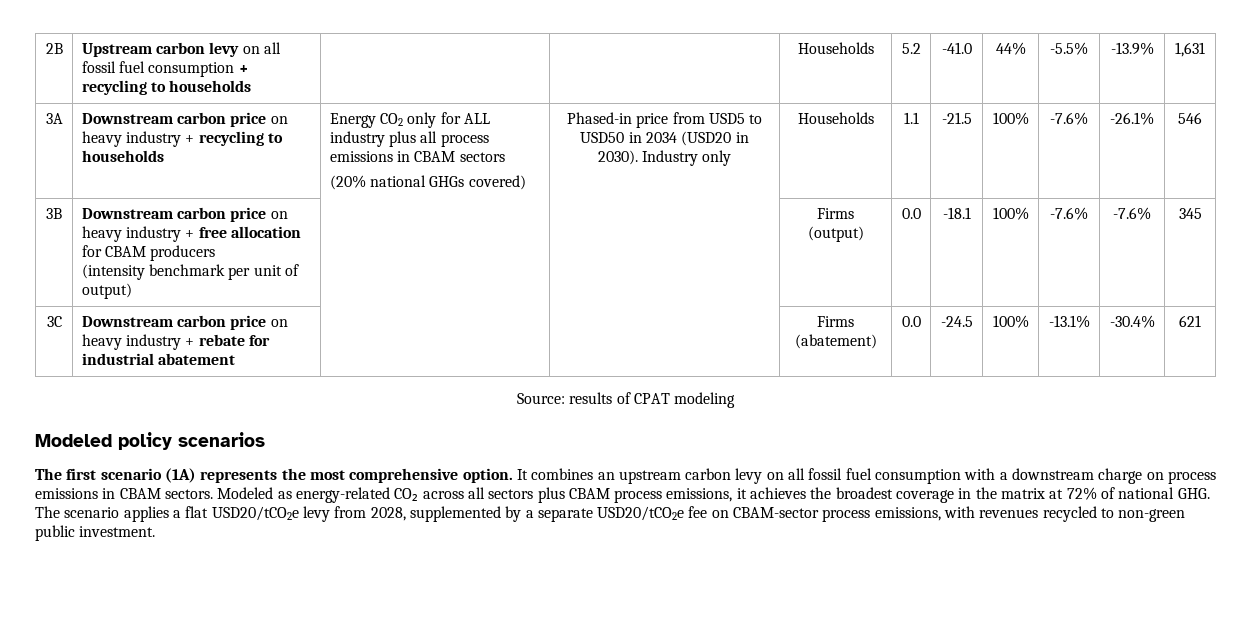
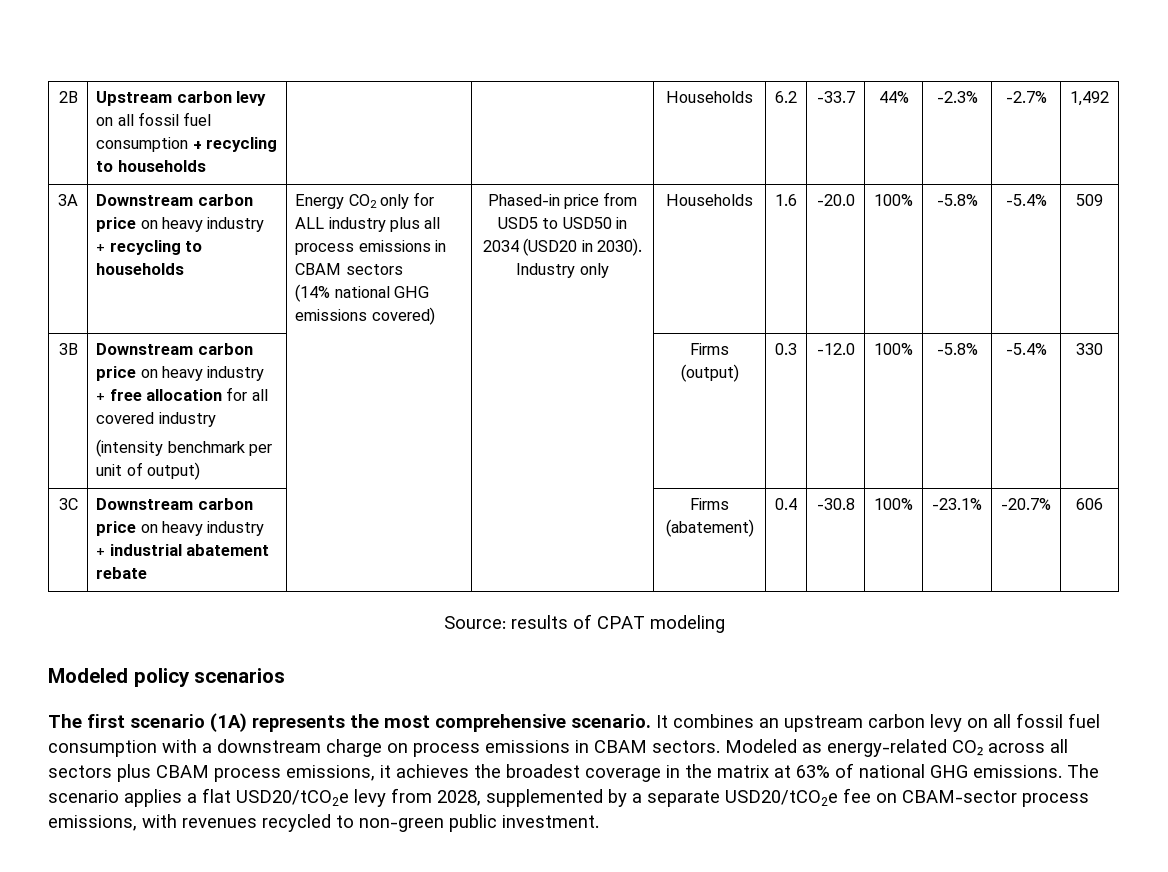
[901,43,921,54] [941,42,972,54] 5.2 | -41.0 -> [775,91,797,103] [816,91,855,103] 6.2 | -33.7
[1050,42,1088,55] [1110,42,1154,55] [1175,42,1205,57] -5.5% | -13.9% | 1,631 -> [936,91,978,103] [1005,91,1047,103] [1070,91,1109,106] -2.3% | -2.7% | 1,492
[329,175,465,190] (20% national GHGs -> [295,284,430,302] [295,309,368,321] (14% national GHG emissions
[903,112,919,124] [941,112,972,124] [992,112,1029,125] [1050,112,1088,125] [1110,112,1154,125] [1178,112,1202,124] 1.1 | -21.5 | 100% | -7.6% | -26.1% | 546 -> [775,194,797,206] [816,194,855,206] [874,194,913,206] [936,194,978,206] [1005,194,1047,206] [1076,194,1103,206] 1.6 | -20.0 | 100% | -5.8% | -5.4% | 509
[104,245,216,261] CBAM producers -> [251,389,268,401] [96,412,216,427] all covered industry
[901,208,921,219] [942,207,971,219] [992,207,1029,220] [1050,207,1088,220] [1113,207,1151,220] [1178,208,1202,219] 0.0 | -18.1 | 100% | -7.6% | -7.6% | 345 -> [775,343,797,355] [816,343,855,355] [874,343,913,355] [936,343,978,355] [1005,343,1047,355] [1076,343,1103,355] 0.3 | -12.0 | 100% | -5.8% | -5.4% | 330
[198,334,270,346] rebate for -> (106, 552) none
(235, 359) none -> [96,567,148,579] rebate
[901,316,921,327] [940,316,973,327] [992,315,1029,328] [1048,315,1090,328] [1109,315,1155,328] [1179,315,1201,327] 0.0 | -24.5 | 100% | -13.1% | -30.4% | 621 -> [775,498,797,510] [816,498,855,510] [874,498,913,510] [932,498,982,510] [1001,498,1051,510] [1076,498,1103,510] 0.4 | -30.8 | 100% | -23.1% | -20.7% | 606
[462,468,513,483] option. -> [571,714,651,728] scenario.
[1066,487,1097,500] 72% -> [796,765,830,778] 63%
[1177,488,1210,499] GHG. -> [930,765,1062,778] GHG emissions.

